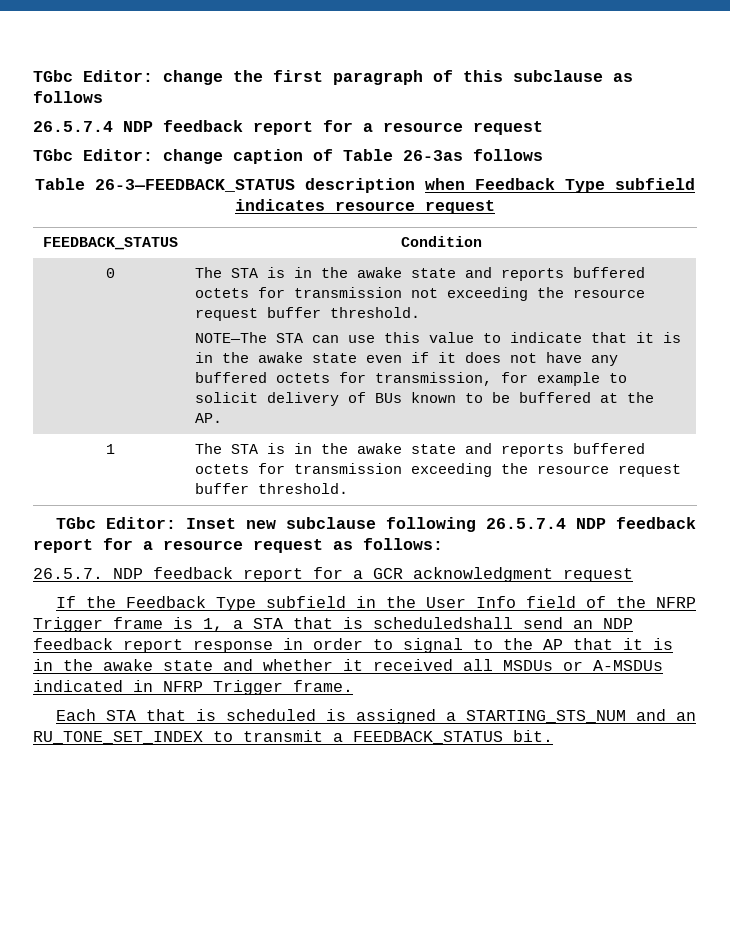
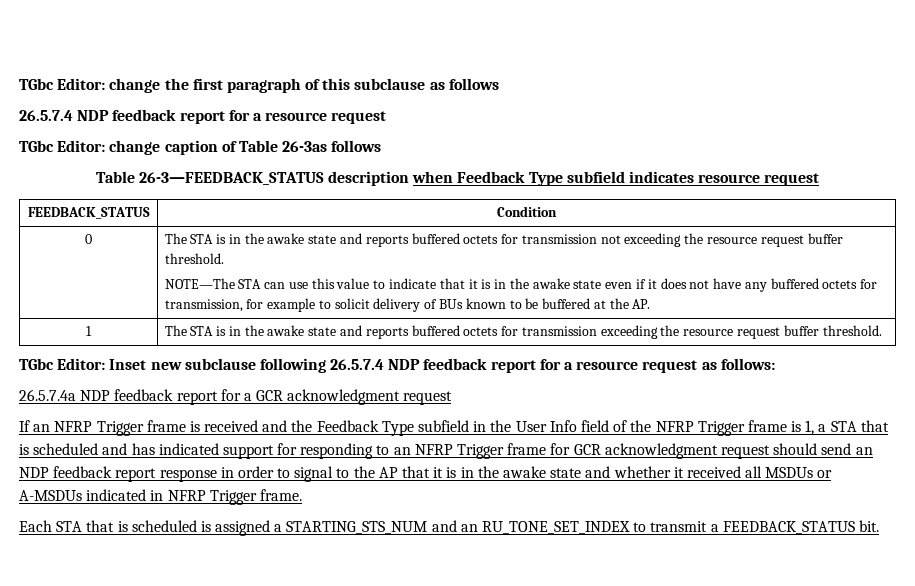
[33,568,103,579] 26.5.7. -> [19,389,76,401] 26.5.7.4a
(77, 602) none -> [33,420,288,436] an NFRP Trigger frame is received and
[373,617,513,629] scheduledshall -> [33,443,818,459] scheduled and has indicated support for responding to an NFRP Trigger frame for GCR acknowledgment request should

